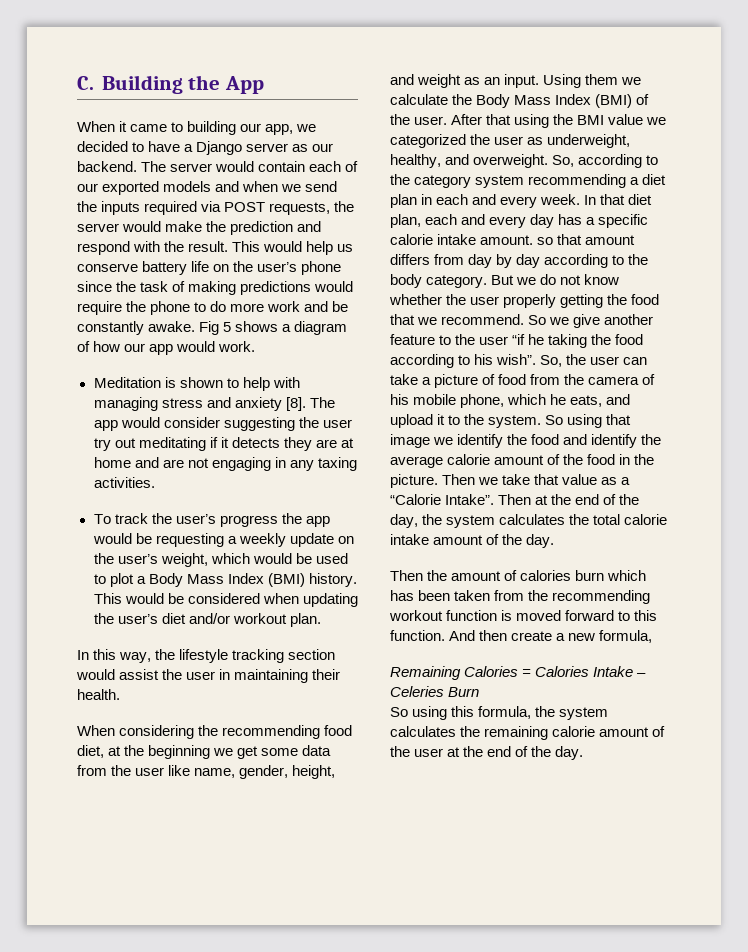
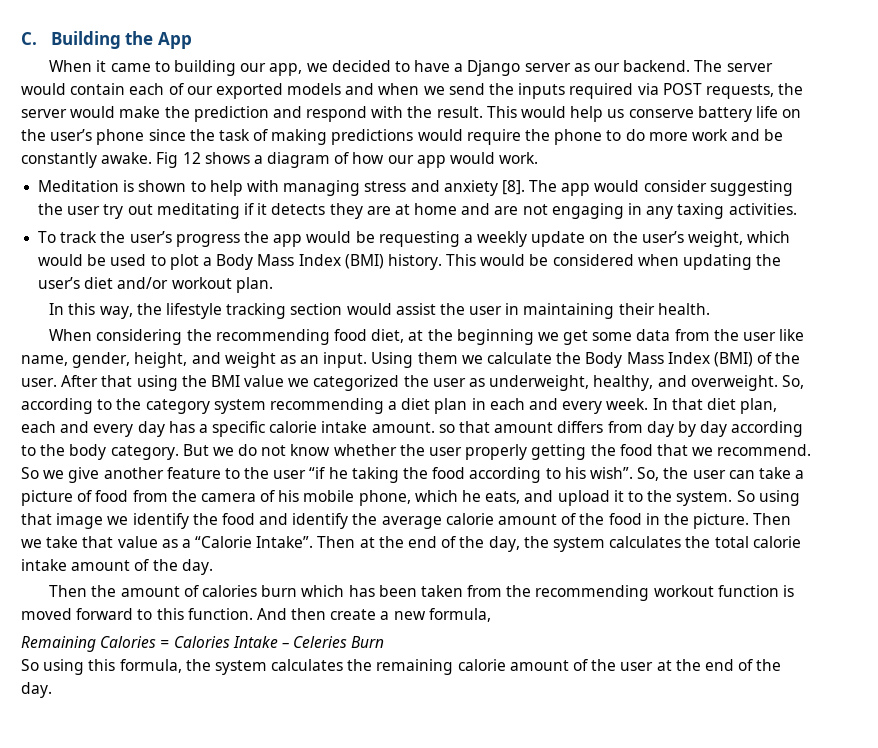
[223,322,232,332] 5 -> [182,152,201,164] 12

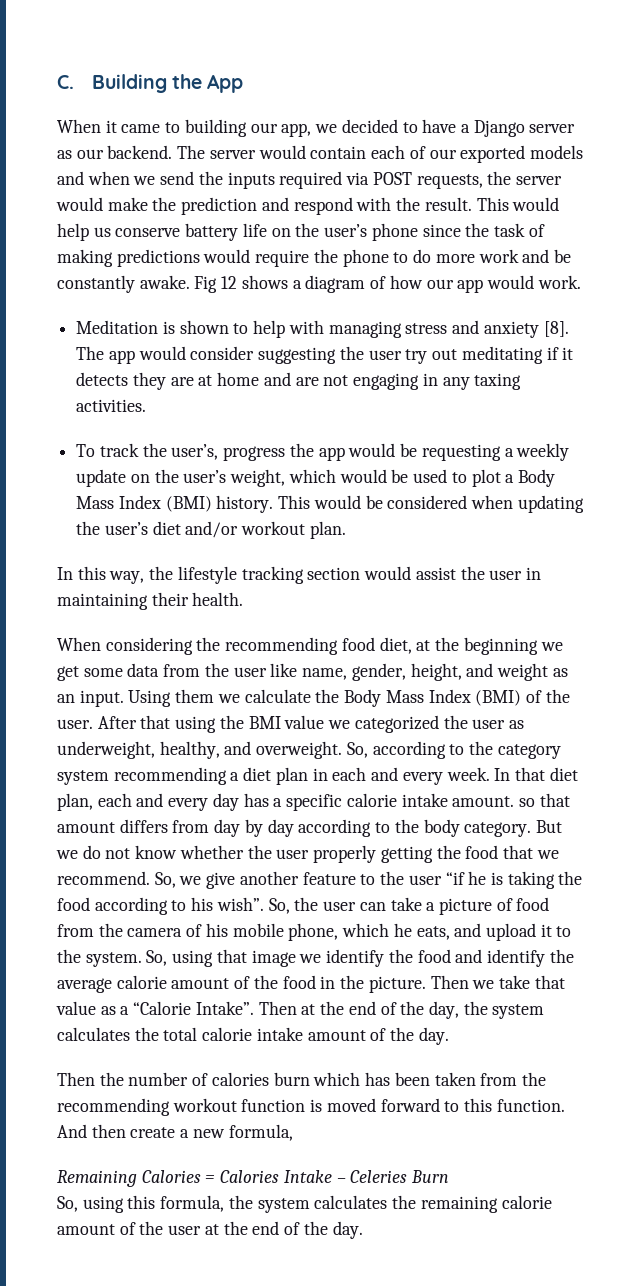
[129,231,172,243] user’s -> [171,444,219,460] user’s,
[21,467,39,479] So -> [154,872,176,888] So,
(348, 473) none -> [490,872,503,885] is
[736,490,755,502] So -> [146,950,168,966] So,
[120,586,180,597] amount -> [128,1072,189,1086] number
[21,659,39,671] So -> [57,1196,78,1212] So,

